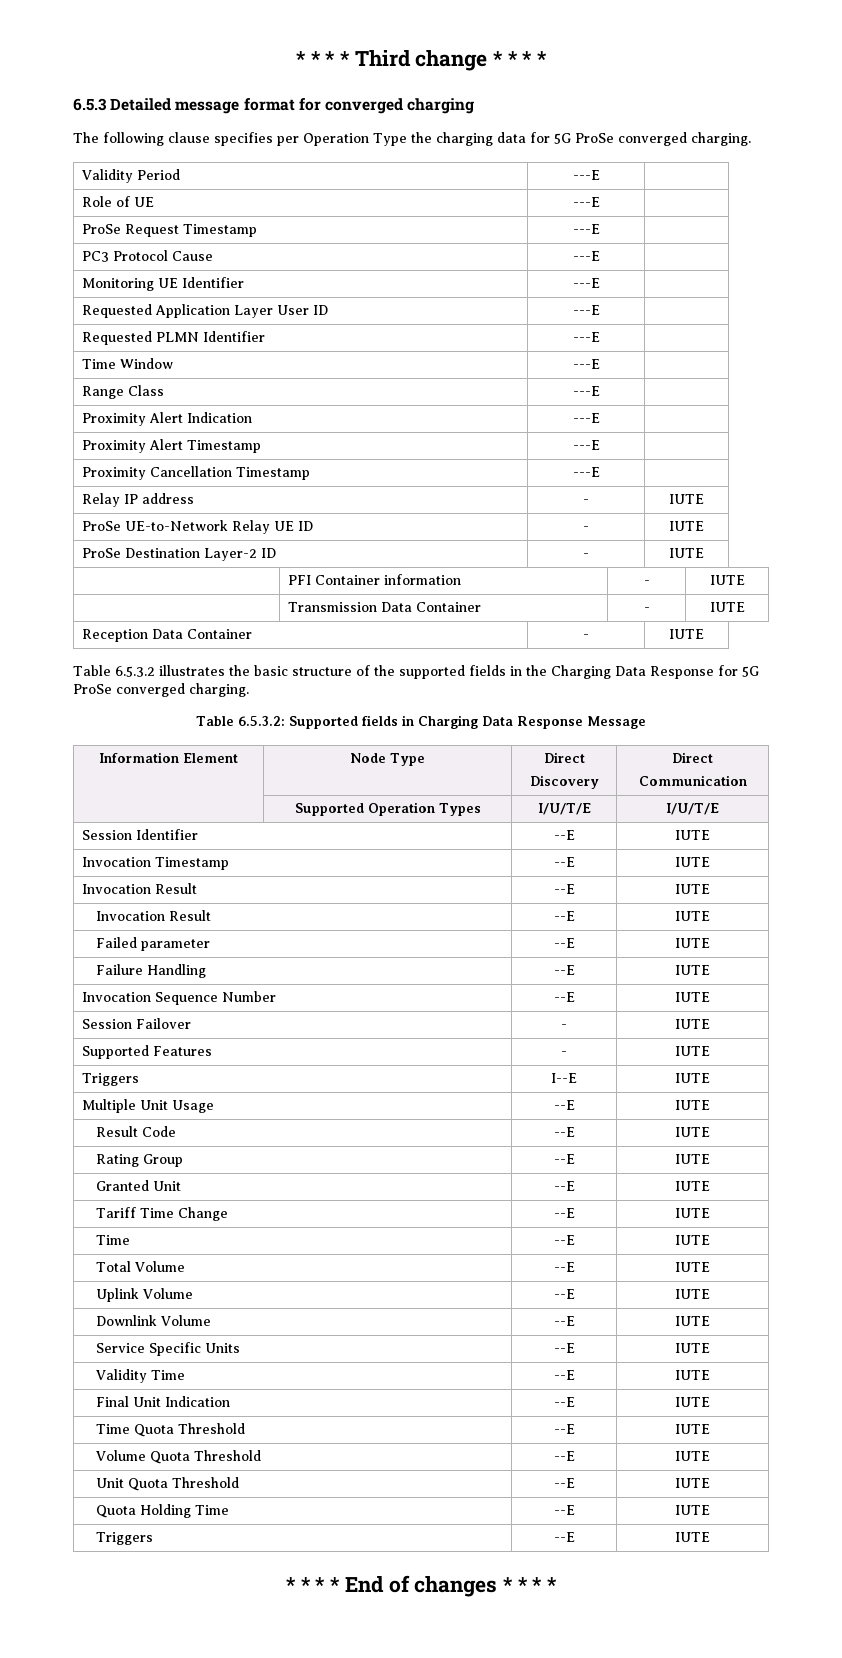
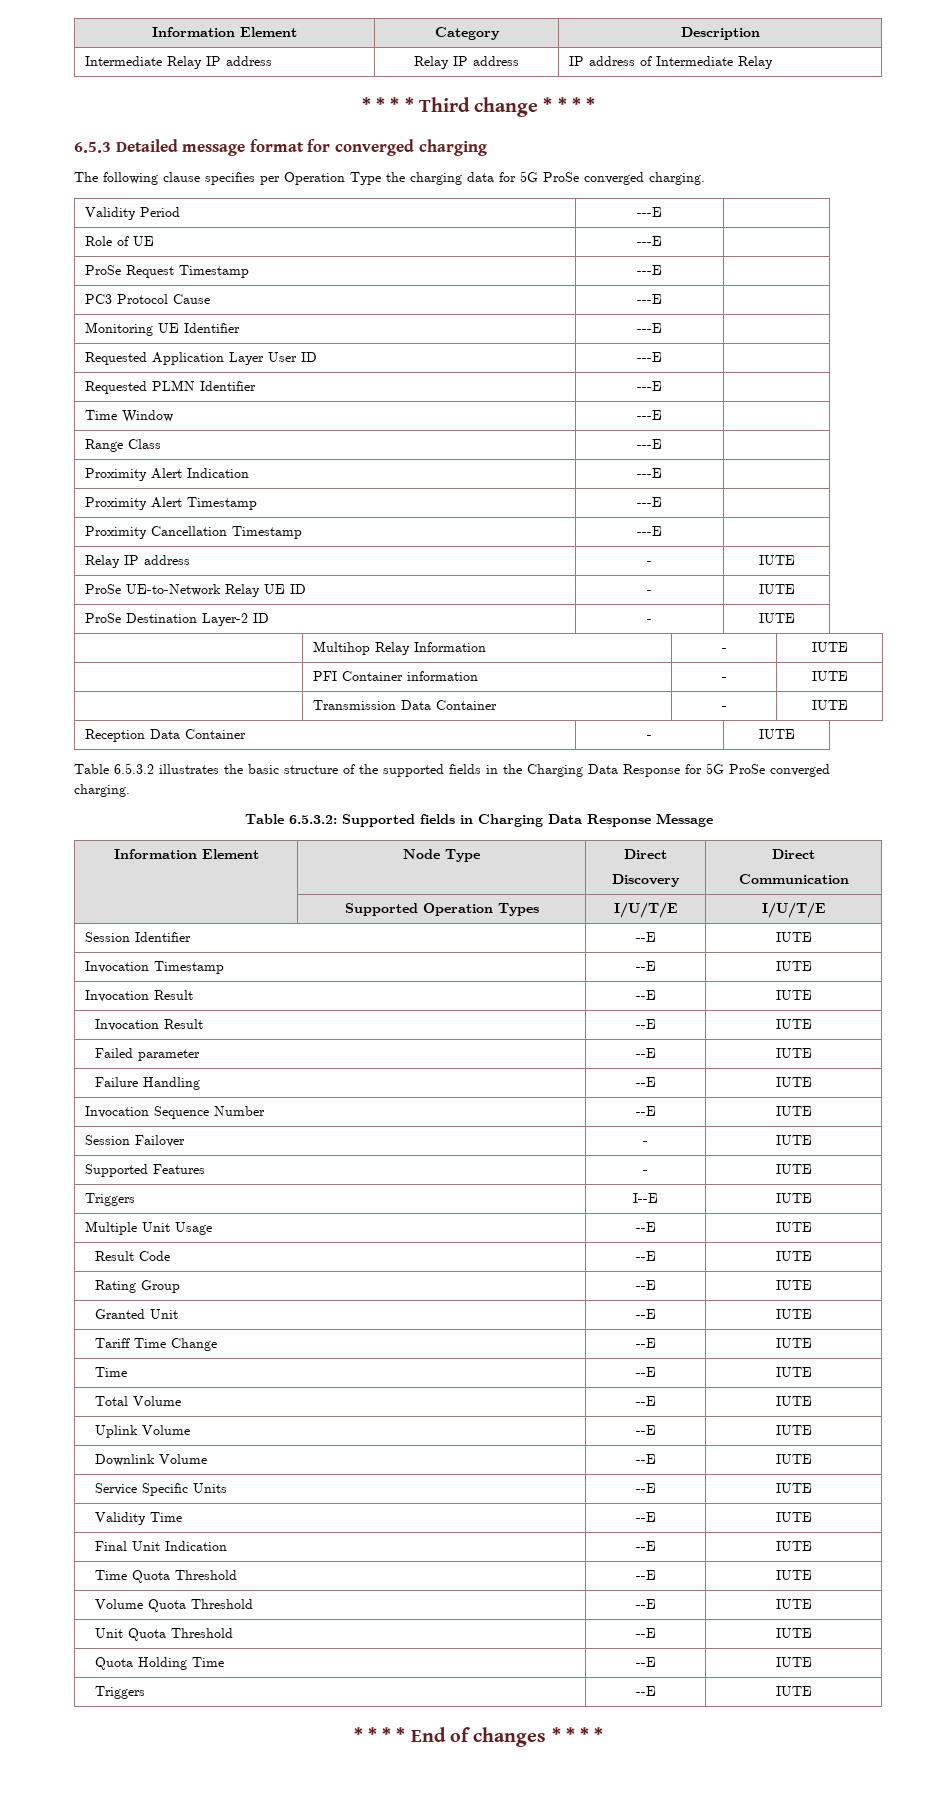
(295, 58) none -> [152,27,297,37] [434,27,500,40] [680,27,760,40] [84,56,272,69] [414,56,519,69] [568,56,773,69] Information Element | Category | Description // Intermediate Relay IP address | Relay IP address | IP address of Intermediate Relay //
(704, 553) none -> [312,641,486,655] [721,648,727,652] [811,642,848,652] // | Multihop Relay Information | - | IUTE

